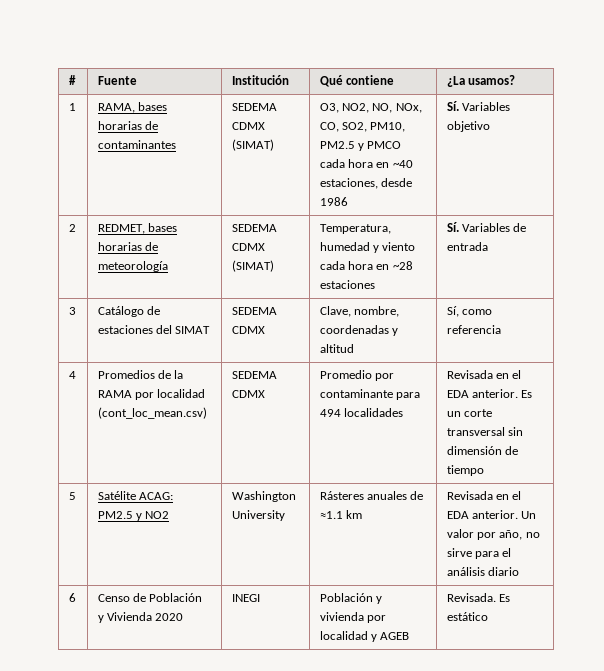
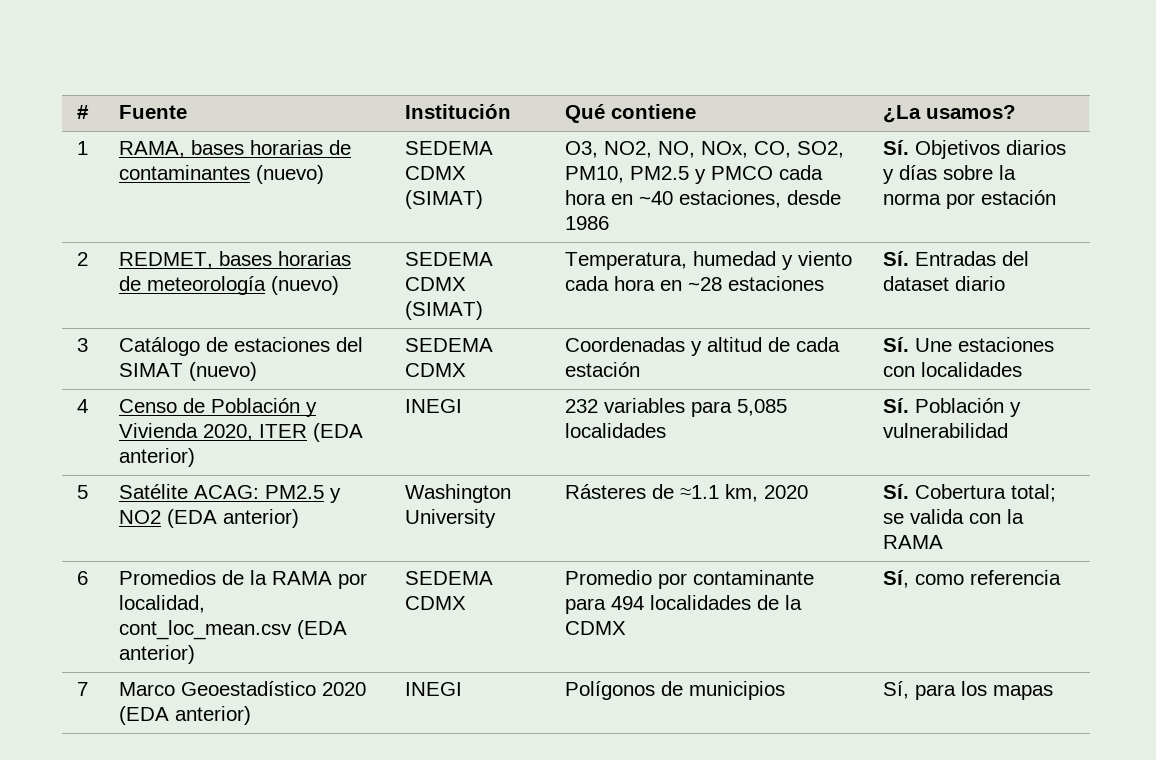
(176, 144) none -> [256,165,325,184] (nuevo)
[462,102,511,111] [446,121,490,132] Variables objetivo -> [915,140,1067,159] [883,165,1017,184] [883,190,1057,209] Objetivos diarios y días sobre la norma por estación
(168, 266) none -> [271,276,340,295] (nuevo)
[462,223,527,232] [446,242,488,251] Variables de entrada -> [915,251,1030,266] [883,276,1006,291] Entradas del dataset diario
[231,307,277,315] [231,326,265,334] [319,306,400,317] [319,325,389,334] | SEDEMA CDMX | Clave, nombre, coordenadas -> [189,362,258,381] [405,338,494,352] [405,363,467,377] [565,337,686,352] (nuevo) | SEDEMA CDMX | Coordenadas
[446,306,493,317] [446,325,501,334] [68,371,76,379] | Sí, como referencia // 4 -> [768,337,841,352] [565,362,641,377] [883,337,1055,352] [883,362,1023,377] [77,399,89,413] [119,398,318,417] [119,423,364,442] [119,448,196,467] [405,399,463,413] [565,398,788,417] [565,423,667,438] [883,398,1022,417] [883,423,1009,438] [77,485,89,499] [119,484,342,503] [119,509,300,528] [405,484,512,503] [405,509,497,528] [565,484,809,502] [883,484,1057,502] [883,509,1025,524] [883,535,944,549] [77,571,89,585] de cada estación | Sí. Une estaciones con localidades // 4 | Censo de Población y Vivienda 2020, ITER (EDA anterior) | INEGI | 232 variables para 5,085 localidades | Sí. Población y vulnerabilidad // 5 | Satélite ACAG: PM2.5 y NO2 (EDA anterior) | Washington University | Rásteres de ≈1.1 km, 2020 | Sí. Cobertura total; se valida con la RAMA // 6
[157,389,206,398] [97,407,207,419] localidad (cont_loc_mean.csv) -> [119,595,206,613] [119,620,348,640] [119,645,196,664] localidad, cont_loc_mean.csv (EDA anterior)
[446,370,522,379] [446,389,533,398] [446,409,493,417] [446,427,524,436] [446,446,519,455] [446,465,484,476] [68,492,76,500] [97,491,174,500] [97,511,170,521] [231,491,296,502] [231,510,285,521] [319,491,424,500] [319,510,363,519] [446,491,522,500] [446,510,537,519] [446,529,540,540] [446,548,512,559] [446,567,520,576] [68,593,76,602] [97,593,203,602] [97,612,184,623] [231,594,260,602] [319,593,383,604] [319,612,387,623] [319,631,410,642] [446,593,511,602] [446,612,488,621] | Revisada en el EDA anterior. Es un corte transversal sin dimensión de tiempo // 5 | Satélite ACAG: PM2.5 y NO2 | Washington University | Rásteres anuales de ≈1.1 km | Revisada en el EDA anterior. Un valor por año, no sirve para el análisis diario // 6 | Censo de Población y Vivienda 2020 | INEGI | Población y vivienda por localidad y AGEB | Revisada. Es estático -> [757,595,803,610] [565,621,627,635] [883,570,1062,588] [77,682,89,696] [119,681,367,696] [119,706,252,725] [405,682,463,696] [565,681,786,700] [883,681,1054,700] de la CDMX | Sí, como referencia // 7 | Marco Geoestadístico 2020 (EDA anterior) | INEGI | Polígonos de municipios | Sí, para los mapas

